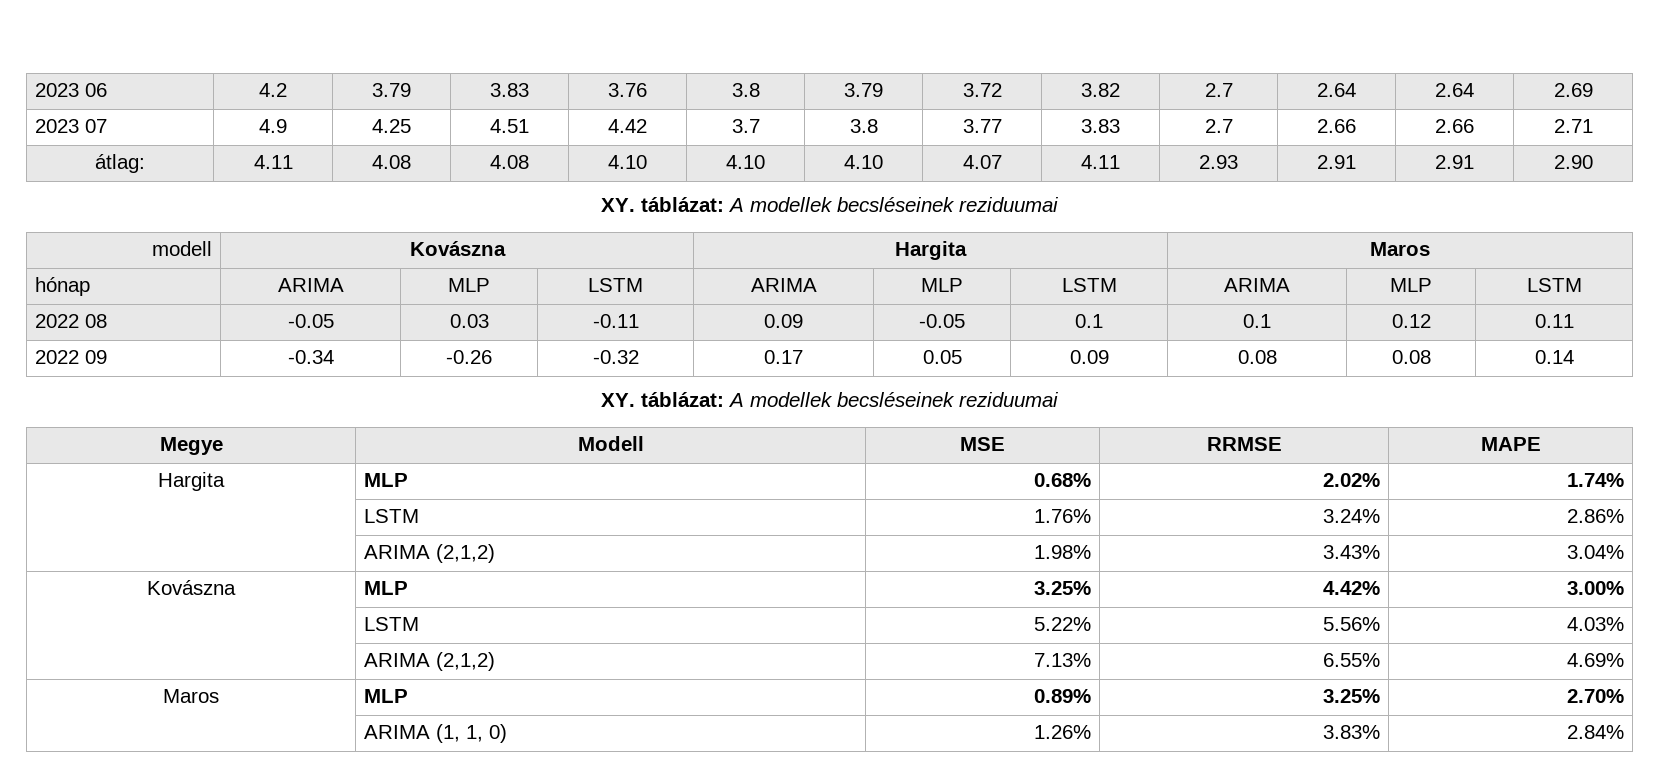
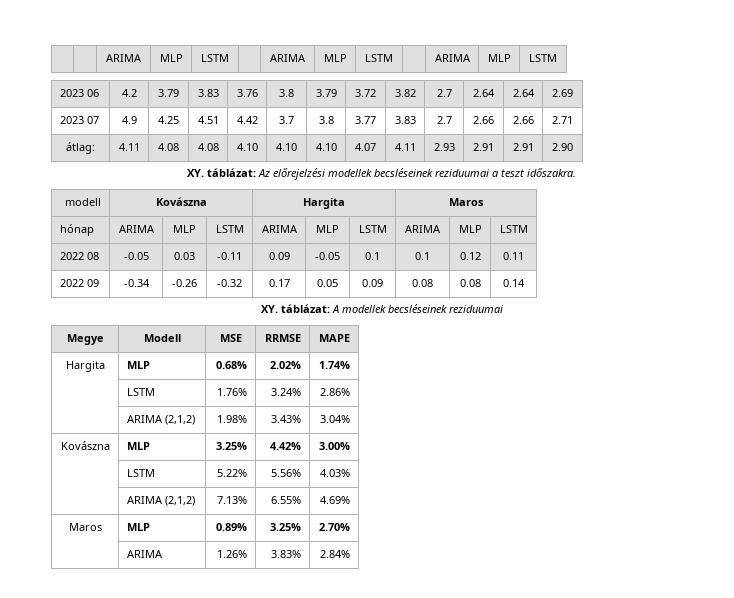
(34, 90) none -> [106,54,142,62] [159,54,183,62] [201,54,229,62] [270,54,306,62] [323,54,347,62] [365,54,393,62] [434,54,471,62] [487,54,511,62] [529,54,557,62] | | ARIMA | MLP | LSTM | | ARIMA | MLP | LSTM | | ARIMA | MLP | LSTM //
[728,197,1059,212] A modellek becsléseinek reziduumai -> [258,168,576,180] Az előrejelzési modellek becsléseinek reziduumai a teszt időszakra.
[435,724,507,743] (1, 1, 0) -> (163, 554) none

